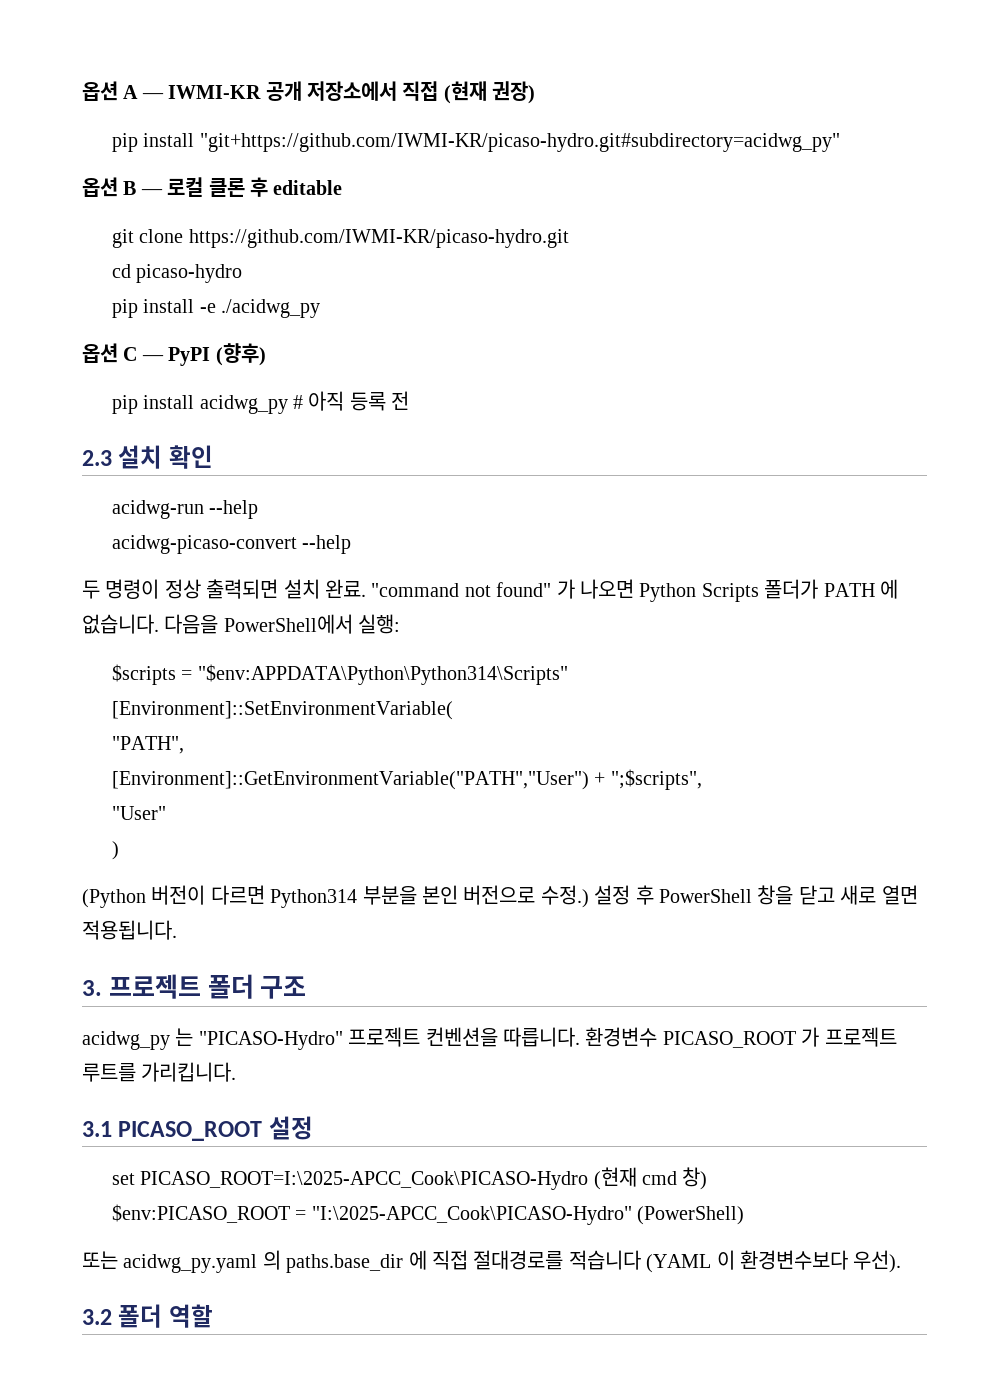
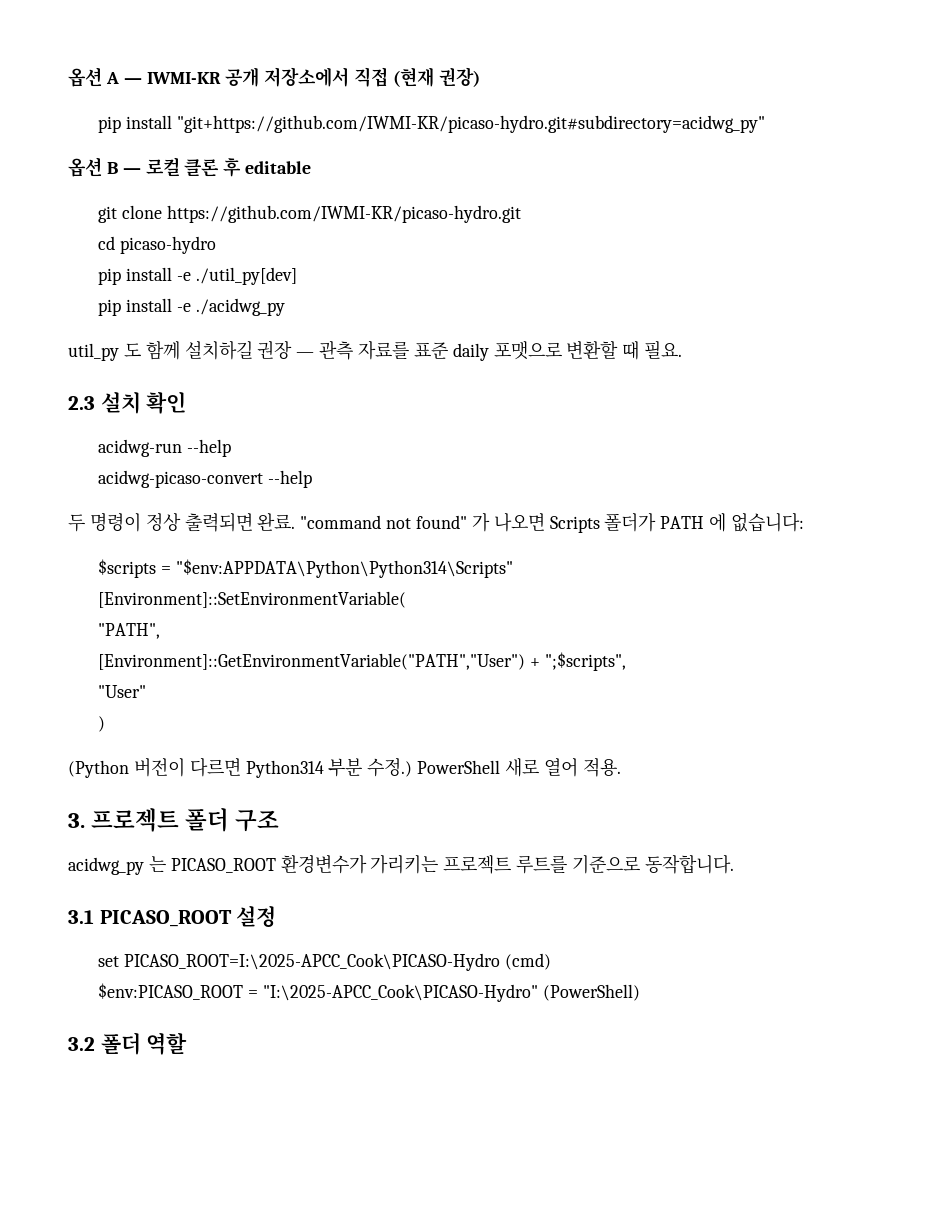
[220,299,320,318] [82,343,266,366] [111,391,410,414] ./acidwg_py // 옵션 C — PyPI (향후) // pip install acidwg_py # 아직 등록 전 -> [195,267,297,285] [98,298,285,316] [68,340,683,361] ./util_py[dev] // pip install -e ./acidwg_py // util_py 도 함께 설치하길 권장 — 관측 자료를 표준 daily 포맷으로 변환할 때 필요.
[283,579,320,599] 설치 -> (253, 522) none
[639,583,697,602] Python -> (545, 522) none
[82,614,401,634] 없습니다. 다음을 PowerShell에서 실행: -> [731,512,805,532] 없습니다:
[362,885,918,908] [82,920,177,940] 부분을 본인 버전으로 수정.) 설정 후 PowerShell 창을 닫고 새로 열면 적용됩니다. -> [328,758,621,777] 부분 수정.) PowerShell 새로 열어 적용.
[198,1027,897,1050] [82,1062,237,1082] "PICASO-Hydro" 프로젝트 컨벤션을 따릅니다. 환경변수 PICASO_ROOT 가 프로젝트 루트를 가리킵니다. -> [170,854,734,874] PICASO_ROOT 환경변수가 가리키는 프로젝트 루트를 기준으로 동작합니다.
[593,1167,708,1190] (현재 cmd 창) -> [505,953,552,970] (cmd)
[82,1250,902,1273] // 또는 acidwg_py.yaml 의 paths.base_dir 에 직접 절대경로를 적습니다 (YAML 이 환경변수보다 우선). -> (640, 992) none

